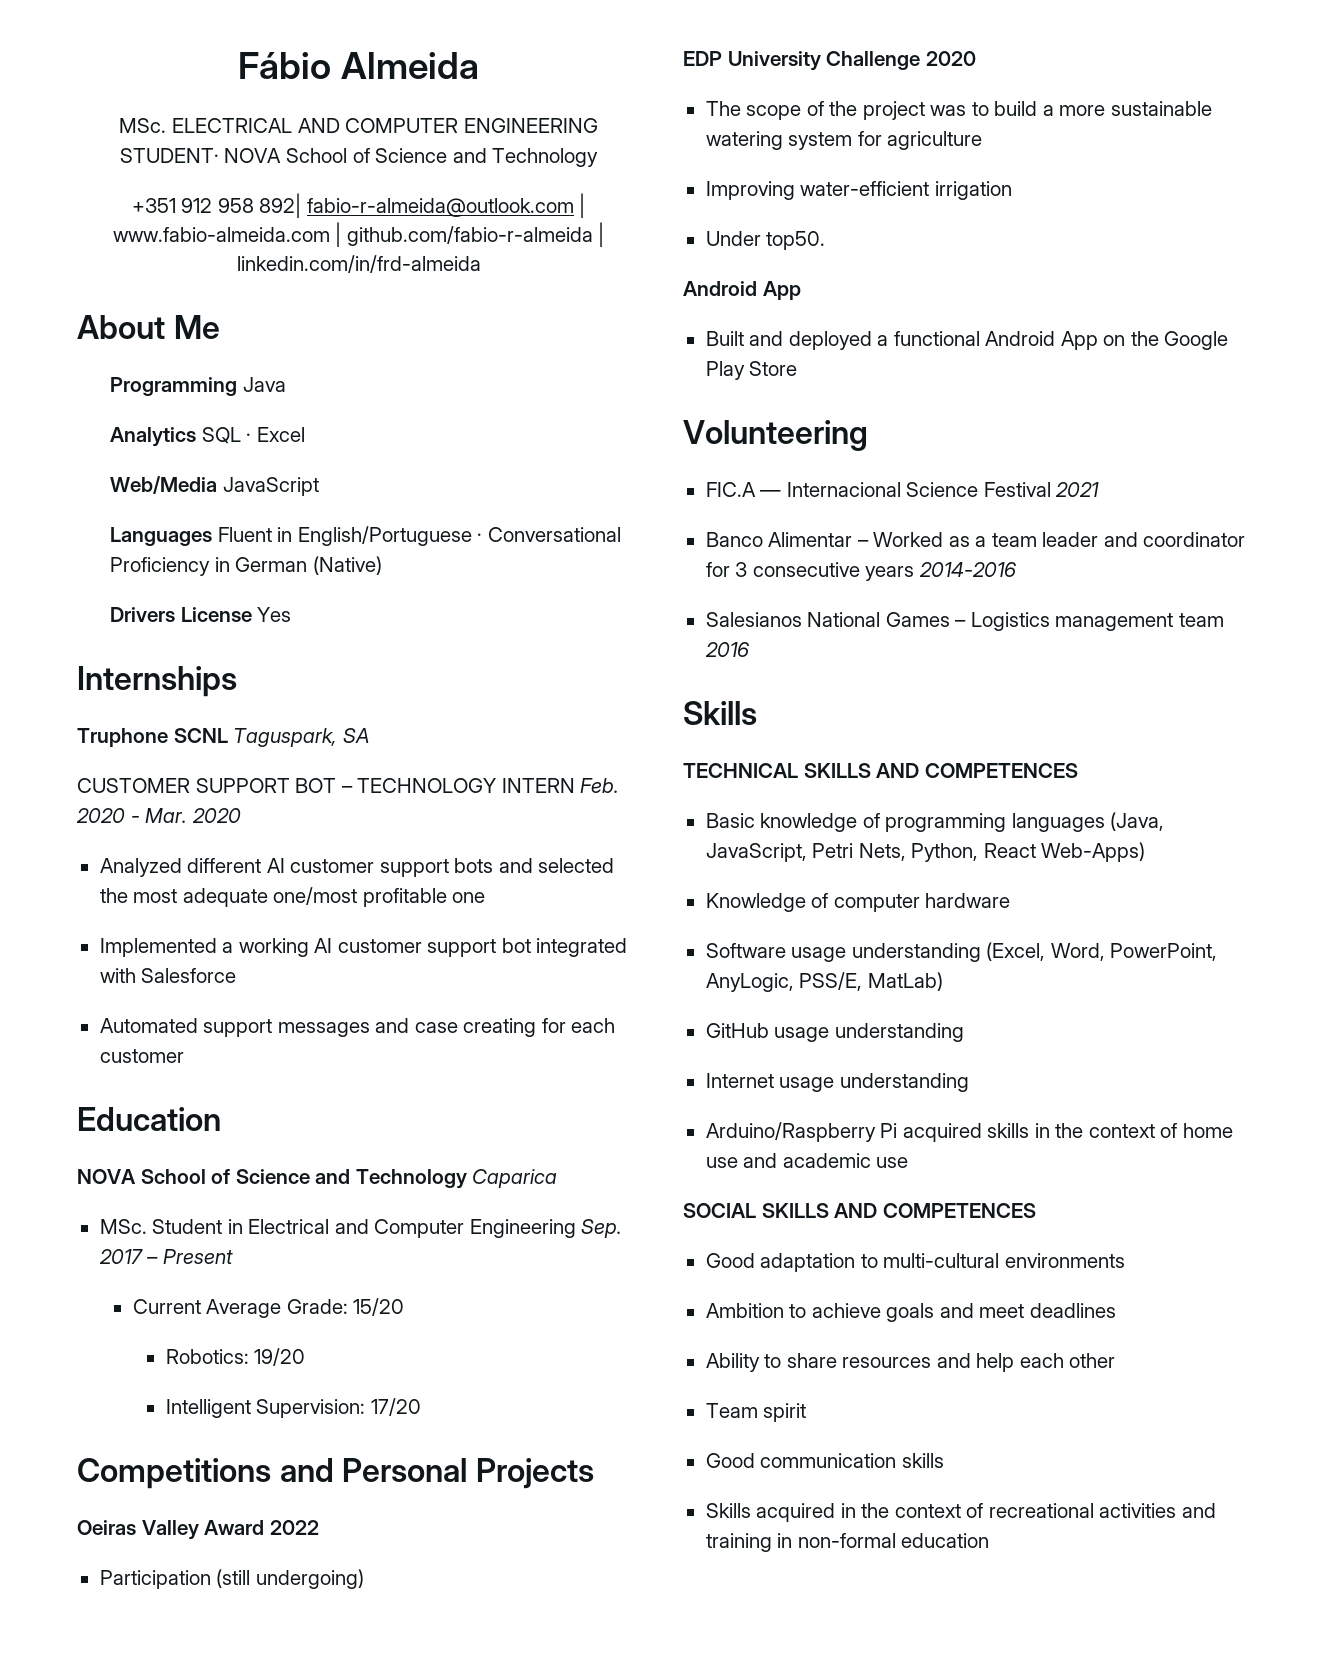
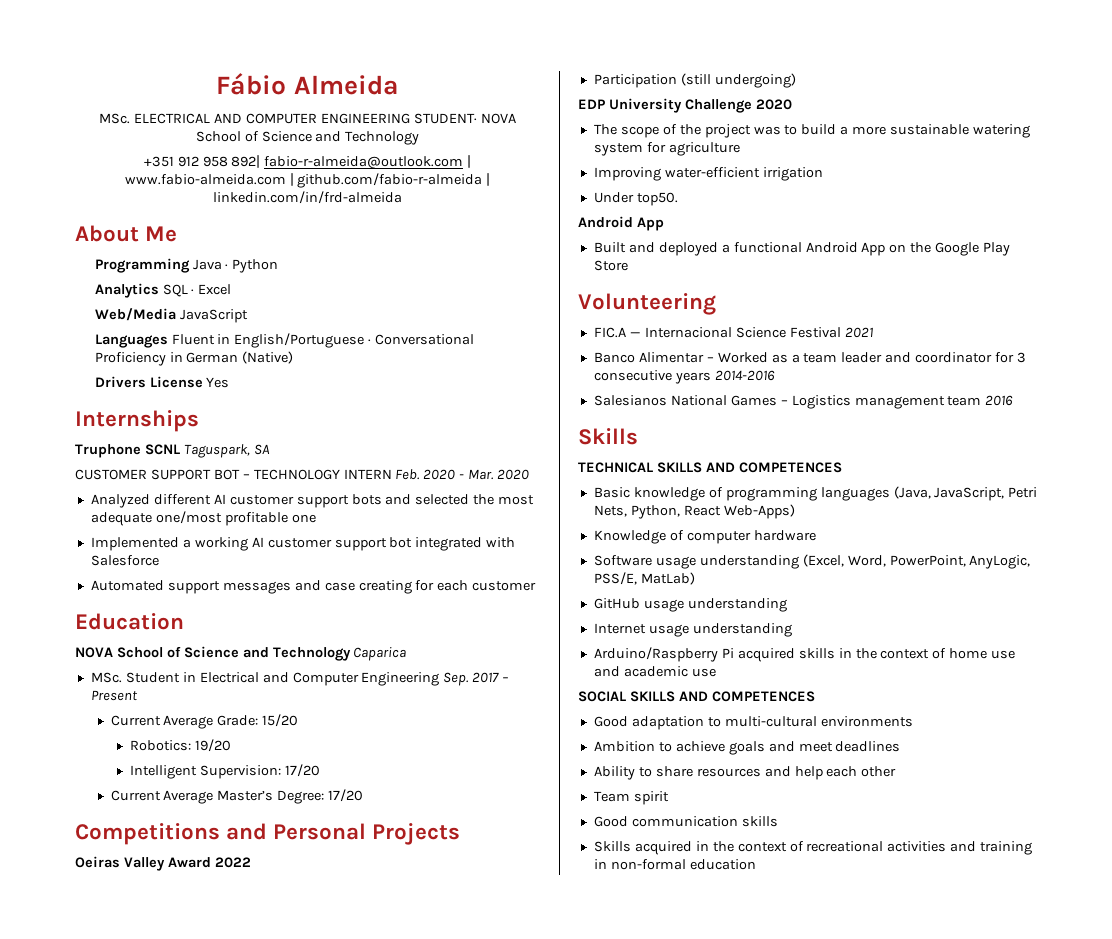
(286, 384) none -> [225,259,279,273] · Python
(421, 1407) none -> [110,789,364,804] // Current Average Master’s Degree: 17/20

